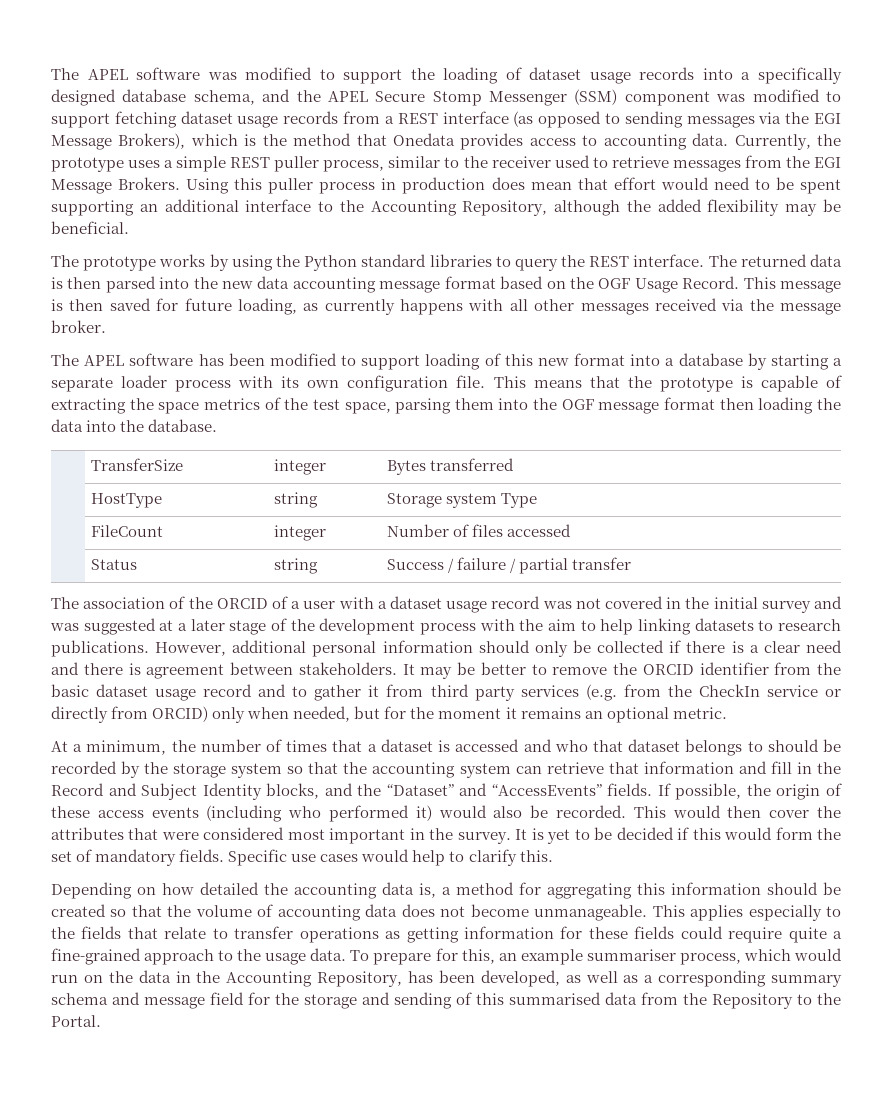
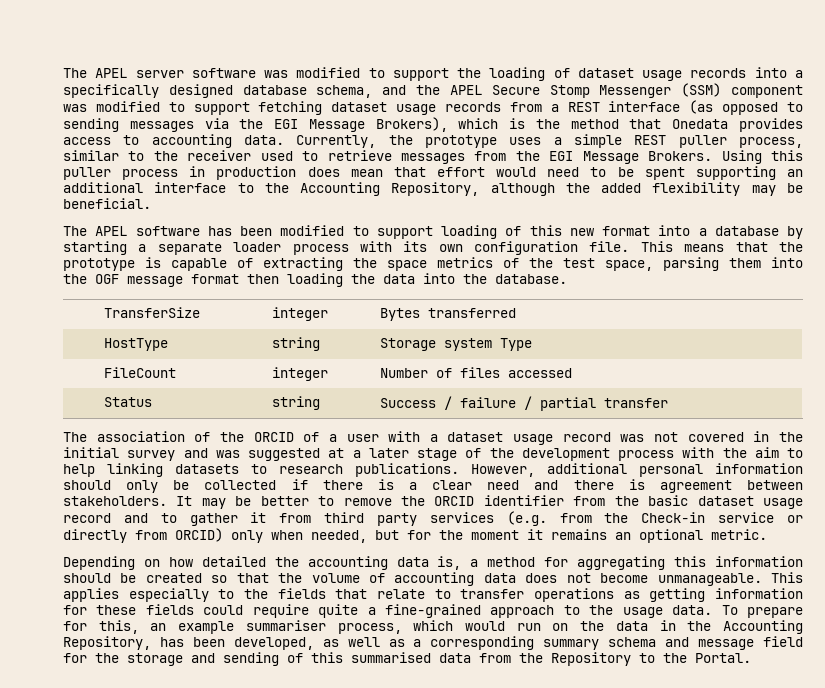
[51,68,128,80] The APEL -> [63,68,184,78] The APEL server
[51,254,842,271] [51,276,841,293] [51,298,841,315] [51,320,106,333] // The prototype works by using the Python standard libraries to query the REST interface. The returned data is then parsed into the new data accounting message format based on the OGF Usage Record. This message is then saved for future loading, as currently happens with all other messages received via the message broker. -> (151, 203) none
[698,684,760,697] CheckIn -> [641,512,706,523] Check-in
[51,739,842,756] [51,761,841,778] [51,783,842,800] [51,805,841,822] [51,827,842,844] [51,849,553,866] // At a minimum, the number of times that a dataset is accessed and who that dataset belongs to should be recorded by the storage system so that the accounting system can retrieve that information and fill in the Record and Subject Identity blocks, and the “Dataset” and “AccessEvents” fields. If possible, the origin of these access events (including who performed it) would also be recorded. This would then cover the attributes that were considered most important in the survey. It is yet to be decided if this would form the set of mandatory fields. Specific use cases would help to clarify this. -> (767, 534) none

